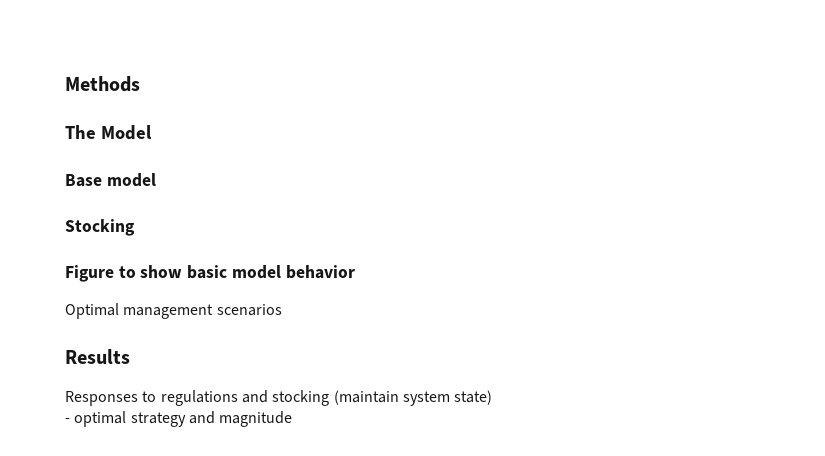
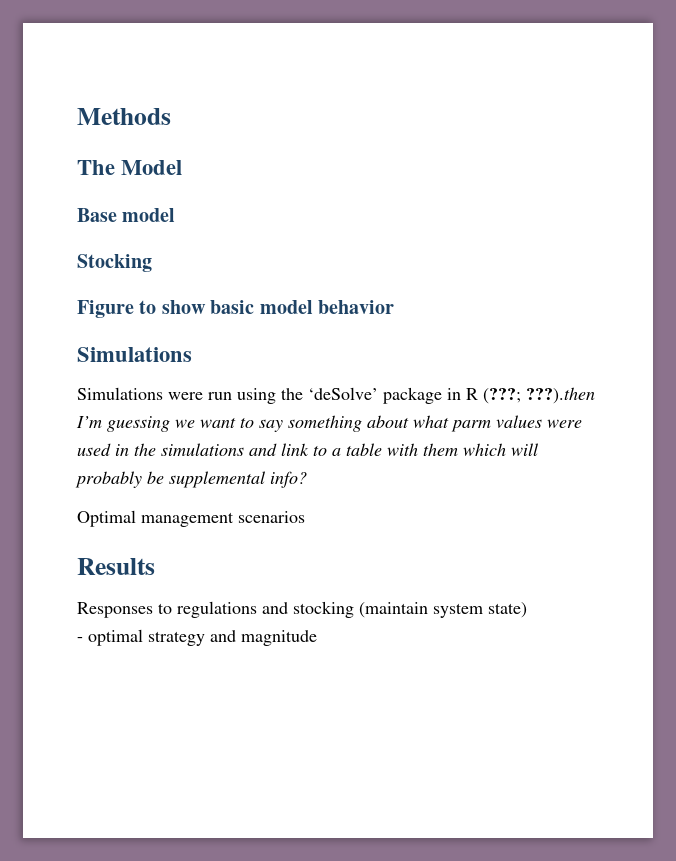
(355, 272) none -> [77,347,192,362] [77,387,595,404] [76,415,582,432] [77,443,539,456] [75,471,307,488] // Simulations // Simulations were run using the ‘deSolve’ package in R (???; ???).then I’m guessing we want to say something about what parm values were used in the simulations and link to a table with them which will probably be supplemental info?

